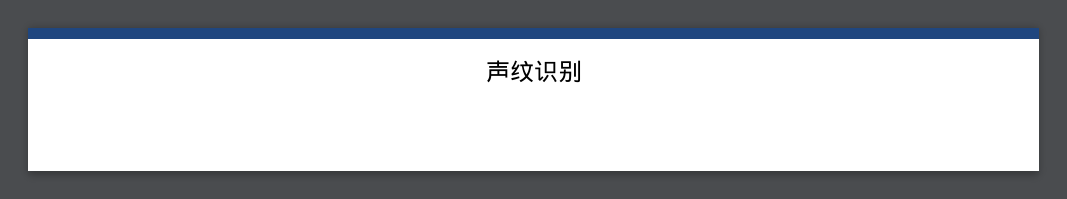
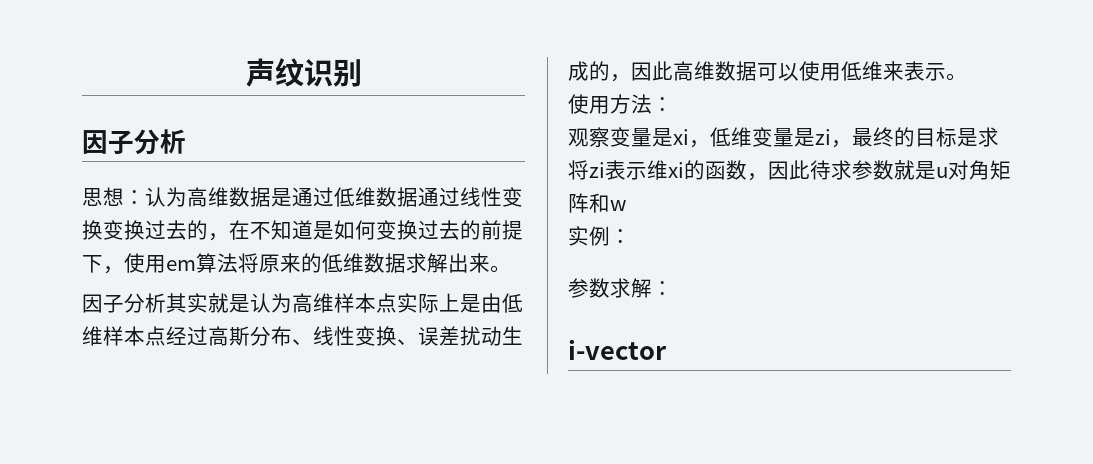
(582, 71) none -> [82,129,186,155] [82,187,523,207] [82,220,523,241] [82,253,511,274] [82,293,523,313] [82,326,523,346] [568,61,967,82] [568,94,673,114] [568,127,999,148] [568,160,1011,181] [568,193,626,213] [568,226,631,246] [568,278,673,298] [568,339,667,360] // 因子分析 // 思想：认为高维数据是通过低维数据通过线性变换变换过去的，在不知道是如何变换过去的前提下，使用em算法将原来的低维数据求解出来。 // 因子分析其实就是认为高维样本点实际上是由低维样本点经过高斯分布、线性变换、误差扰动生成的，因此高维数据可以使用低维来表示。 // 使用方法： // 观察变量是xi，低维变量是zi，最终的目标是求将zi表示维xi的函数，因此待求参数就是u对角矩阵和w // 实例： // 参数求解： // i-vector

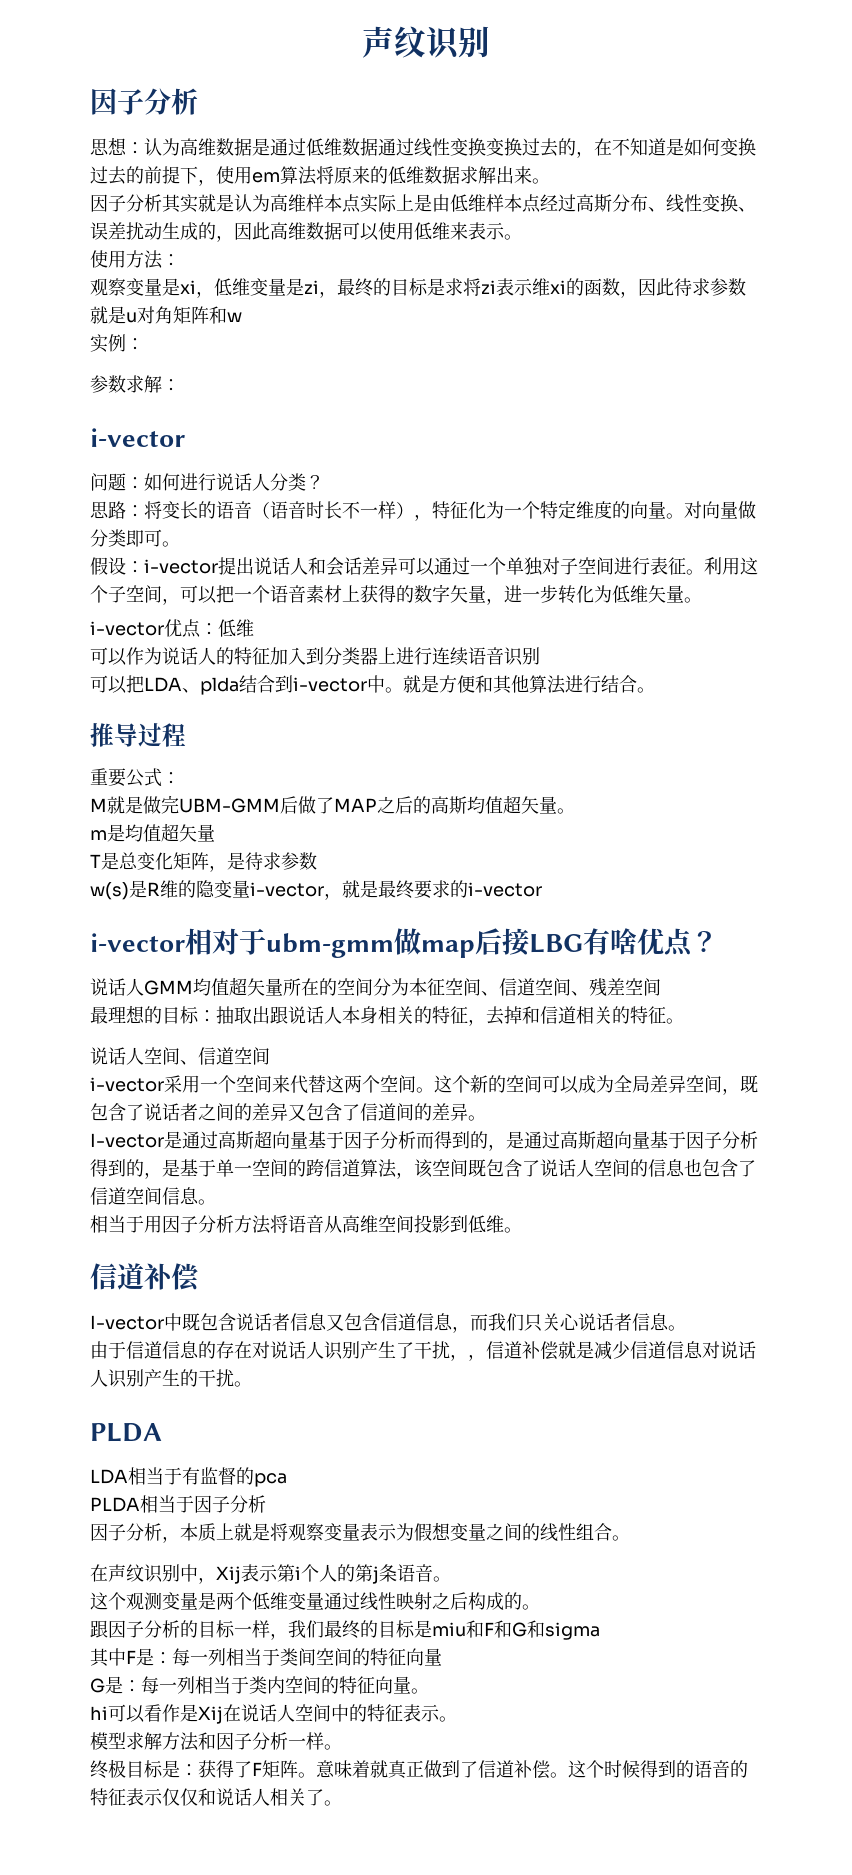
(667, 349) none -> [90,473,324,491] [90,500,756,521] [90,529,180,547] [90,557,758,576] [90,584,702,605] [90,619,254,638] [90,647,540,666] [90,675,655,695] [90,723,186,747] [90,768,180,787] [90,795,575,814] [90,823,215,842] [90,852,317,872] [90,880,542,900] [90,928,718,958] [90,977,661,997] [90,1005,684,1026] [90,1047,270,1065] [90,1075,758,1095] [90,1103,486,1121] [90,1130,758,1151] [90,1159,756,1179] [90,1187,216,1205] [90,1215,522,1234] [90,1263,200,1292] [90,1313,686,1333] [90,1341,756,1361] [90,1369,252,1388] [90,1423,162,1442] [90,1467,287,1487] [90,1495,266,1513] [90,1522,630,1543] [90,1564,451,1584] [90,1592,540,1611] [90,1620,600,1640] [90,1648,442,1667] [90,1676,429,1694] [90,1704,457,1724] [90,1732,342,1751] [90,1759,748,1779] [90,1788,342,1806] // 问题：如何进行说话人分类？ // 思路：将变长的语音（语音时长不一样），特征化为一个特定维度的向量。对向量做分类即可。 // 假设：i-vector提出说话人和会话差异可以通过一个单独对子空间进行表征。利用这个子空间，可以把一个语音素材上获得的数字矢量，进一步转化为低维矢量。 // i-vector优点：低维 // 可以作为说话人的特征加入到分类器上进行连续语音识别 // 可以把LDA、plda结合到i-vector中。就是方便和其他算法进行结合。 // 推导过程 // 重要公式： // M就是做完UBM-GMM后做了MAP之后的高斯均值超矢量。 // m是均值超矢量 // T是总变化矩阵，是待求参数 // w(s)是R维的隐变量i-vector，就是最终要求的i-vector // i-vector相对于ubm-gmm做map后接LBG有啥优点？ // 说话人GMM均值超矢量所在的空间分为本征空间、信道空间、残差空间 // 最理想的目标：抽取出跟说话人本身相关的特征，去掉和信道相关的特征。 // 说话人空间、信道空间 // i-vector采用一个空间来代替这两个空间。这个新的空间可以成为全局差异空间，既包含了说话者之间的差异又包含了信道间的差异。 // I-vector是通过高斯超向量基于因子分析而得到的，是通过高斯超向量基于因子分析得到的，是基于单一空间的跨信道算法，该空间既包含了说话人空间的信息也包含了信道空间信息。 // 相当于用因子分析方法将语音从高维空间投影到低维。 // 信道补偿 // I-vector中既包含说话者信息又包含信道信息，而我们只关心说话者信息。 // 由于信道信息的存在对说话人识别产生了干扰，，信道补偿就是减少信道信息对说话人识别产生的干扰。 // PLDA // LDA相当于有监督的pca // PLDA相当于因子分析 // 因子分析，本质上就是将观察变量表示为假想变量之间的线性组合。 // 在声纹识别中，Xij表示第i个人的第j条语音。 // 这个观测变量是两个低维变量通过线性映射之后构成的。 // 跟因子分析的目标一样，我们最终的目标是miu和F和G和sigma // 其中F是：每一列相当于类间空间的特征向量 // G是：每一列相当于类内空间的特征向量。 // hi可以看作是Xij在说话人空间中的特征表示。 // 模型求解方法和因子分析一样。 // 终极目标是：获得了F矩阵。意味着就真正做到了信道补偿。这个时候得到的语音的特征表示仅仅和说话人相关了。

